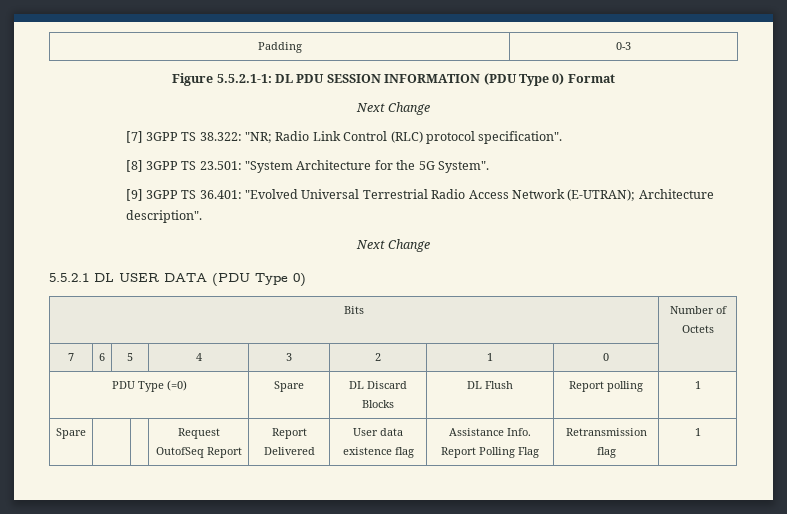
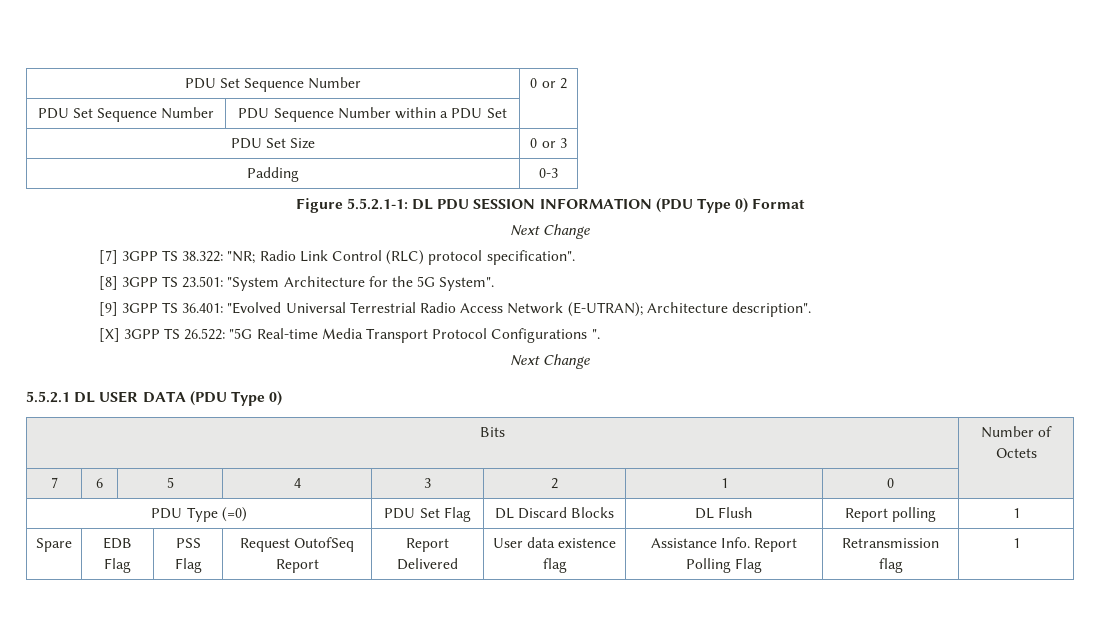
(257, 47) none -> [184,77,362,92] [530,78,567,89] [37,107,215,122] [238,107,507,122] [230,138,316,149] [530,138,567,148] PDU Set Sequence Number | 0 or 2 // PDU Set Sequence Number | PDU Sequence Number within a PDU Set | // PDU Set Size | 0 or 3 //
(202, 216) none -> [98,328,600,343] // [X] 3GPP TS 26.522: "5G Real-time Media Transport Protocol Configurations ".
[274,381,304,392] Spare -> [384,507,471,522] PDU Set Flag
(86, 433) | -> [103,537,132,549] [104,558,131,573] [175,538,201,548] [174,558,202,573] EDB Flag | PSS Flag

